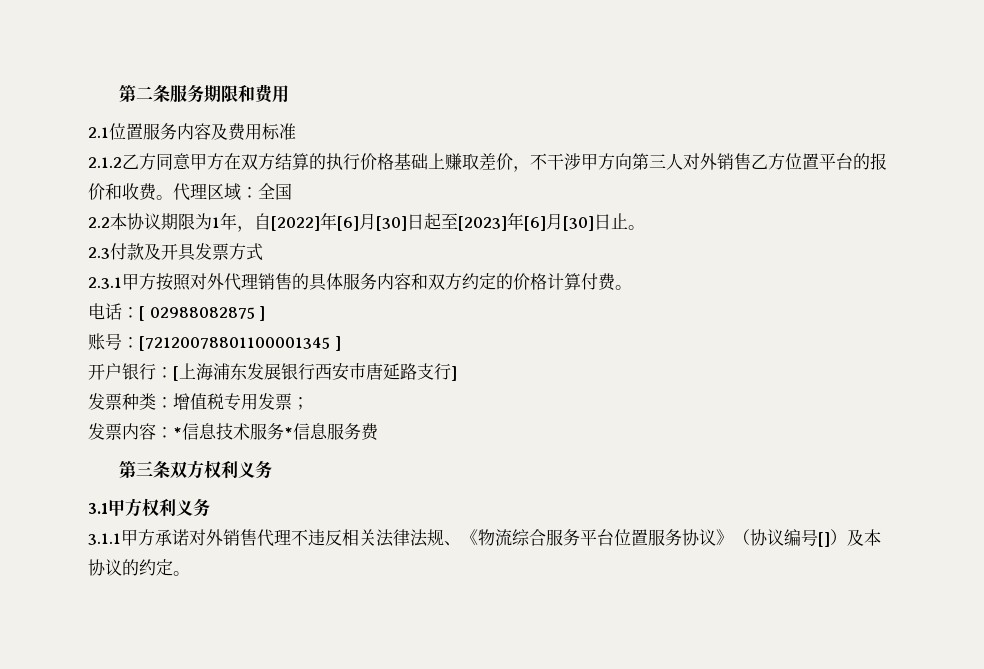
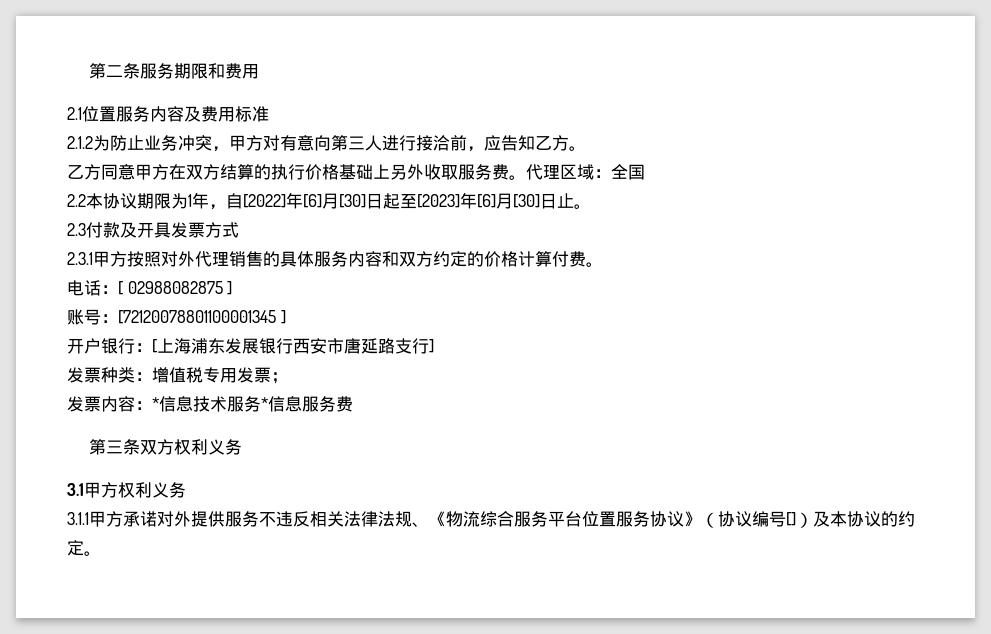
(122, 162) none -> [93,135,586,152] 为防止业务冲突，甲方对有意向第三人进行接洽前，应告知乙方。 //
[445,153,887,172] [88,183,139,200] 赚取差价，不干涉甲方向第三人对外销售乙方位置平台的报价和收 -> [390,164,492,180] 另外收取服务
[223,529,291,547] 销售代理 -> [191,511,259,527] 提供服务

